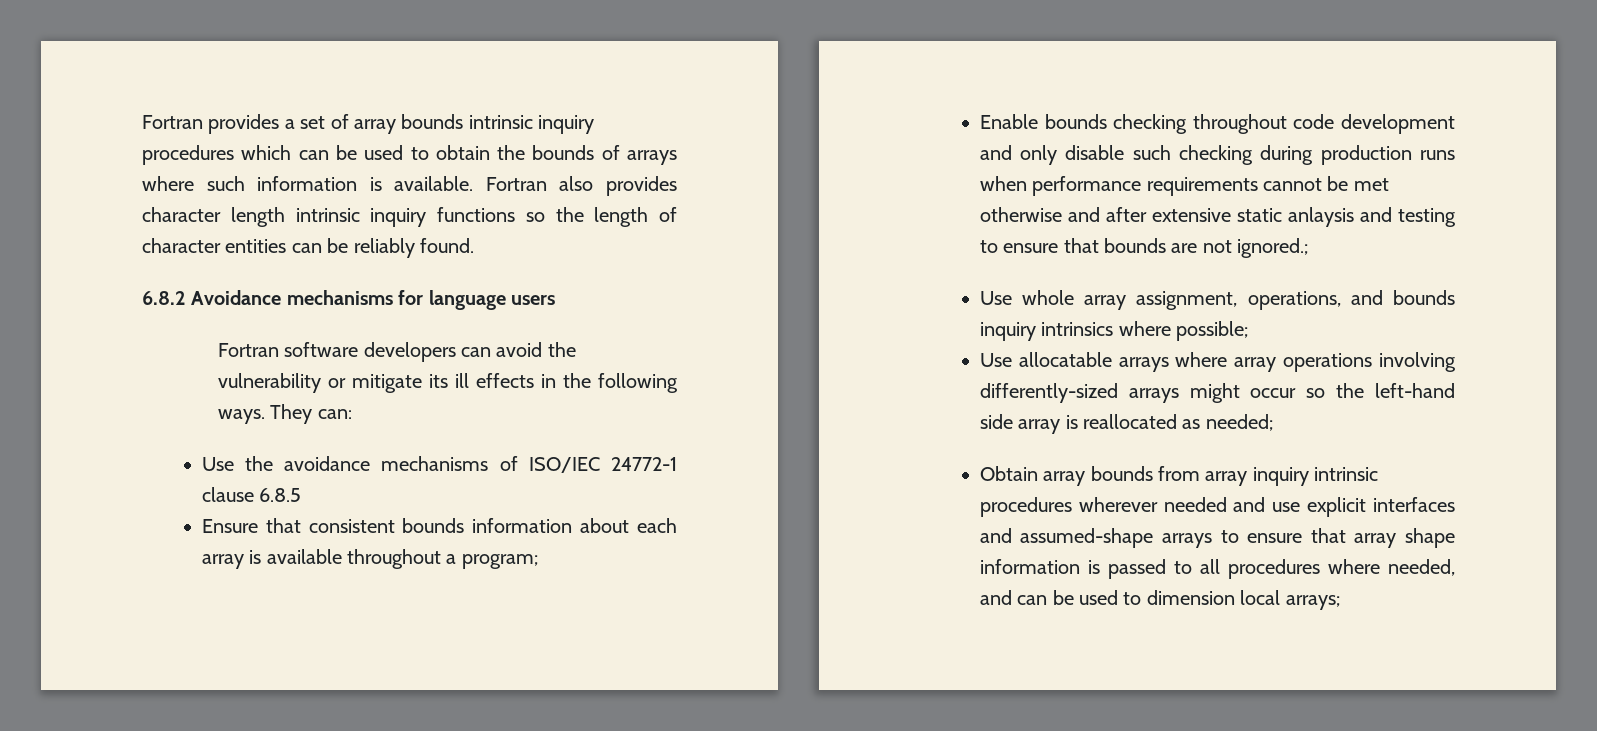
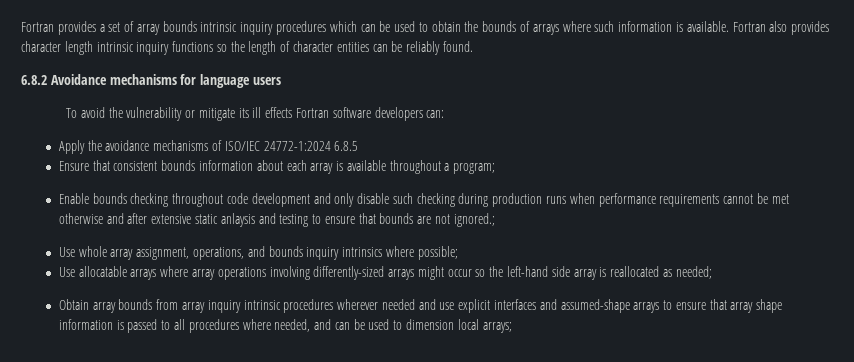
[217,342,491,362] Fortran software developers can -> [65,108,77,118] To
[540,373,678,393] [217,404,313,424] in the following ways. They -> [295,107,423,121] Fortran software developers
[201,457,234,471] Use -> [58,140,85,154] Apply
[611,457,677,471] [201,487,254,502] 24772-1 clause -> [263,141,331,151] 24772-1:2024

